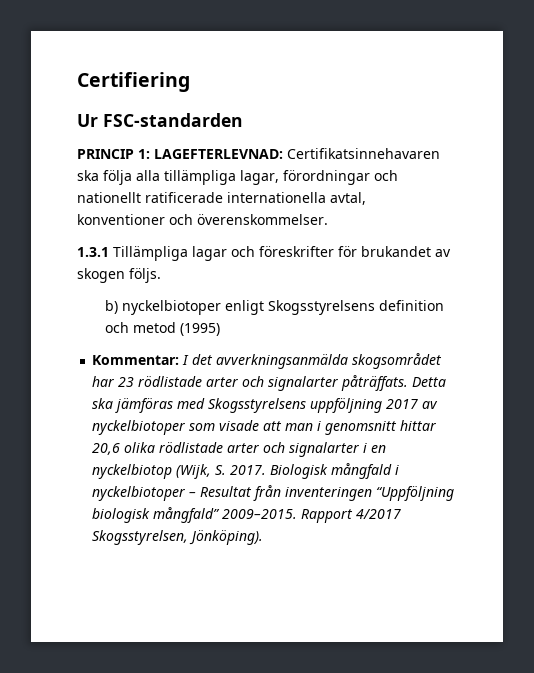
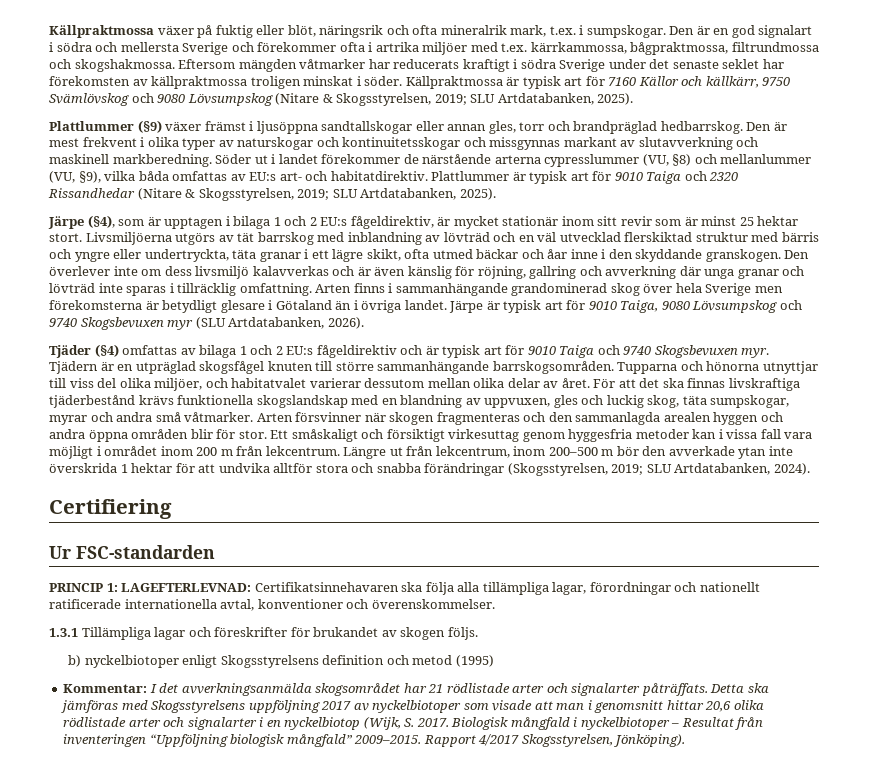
(77, 82) none -> [49,25,813,38] [49,42,819,55] [49,59,784,72] [49,76,791,89] [49,93,634,106] [49,120,787,134] [49,137,759,150] [49,154,812,167] [49,171,739,184] [48,188,496,201] [48,215,799,229] [49,232,819,245] [49,249,810,262] [49,266,805,279] [49,283,783,296] [49,300,802,313] [49,317,364,330] [49,344,770,358] [49,361,818,374] [49,378,800,391] [49,395,790,408] [49,412,783,425] [49,429,813,442] [49,446,793,459] [49,463,810,476] Källpraktmossa växer på fuktig eller blöt, näringsrik och ofta mineralrik mark, t.ex. i sumpskogar. Den är en god signalart i södra och mellersta Sverige och förekommer ofta i artrika miljöer med t.ex. kärrkammossa, bågpraktmossa, filtrundmossa och skogshakmossa. Eftersom mängden våtmarker har reducerats kraftigt i södra Sverige under det senaste seklet har förekomsten av källpraktmossa troligen minskat i söder. Källpraktmossa är typisk art för 7160 Källor och källkärr, 9750 Svämlövskog och 9080 Lövsumpskog (Nitare & Skogsstyrelsen, 2019; SLU Artdatabanken, 2025). // Plattlummer (§9) växer främst i ljusöppna sandtallskogar eller annan gles, torr och brandpräglad hedbarrskog. Den är mest frekvent i olika typer av naturskogar och kontinuitetsskogar och missgynnas markant av slutavverkning och maskinell markberedning. Söder ut i landet förekommer de närstående arterna cypresslummer (VU, §8) och mellanlummer (VU, §9), vilka båda omfattas av EU:s art- och habitatdirektiv. Plattlummer är typisk art för 9010 Taiga och 2320 Rissandhedar (Nitare & Skogsstyrelsen, 2019; SLU Artdatabanken, 2025). // Järpe (§4), som är upptagen i bilaga 1 och 2 EU:s fågeldirektiv, är mycket stationär inom sitt revir som är minst 25 hektar stort. Livsmiljöerna utgörs av tät barrskog med inblandning av lövträd och en väl utvecklad flerskiktad struktur med bärris och yngre eller undertryckta, täta granar i ett lägre skikt, ofta utmed bäckar och åar inne i den skyddande granskogen. Den överlever inte om dess livsmiljö kalavverkas och är även känslig för röjning, gallring och avverkning där unga granar och lövträd inte sparas i tillräcklig omfattning. Arten finns i sammanhängande grandominerad skog över hela Sverige men förekomsterna är betydligt glesare i Götaland än i övriga landet. Järpe är typisk art för 9010 Taiga, 9080 Lövsumpskog och 9740 Skogsbevuxen myr (SLU Artdatabanken, 2026). // Tjäder (§4) omfattas av bilaga 1 och 2 EU:s fågeldirektiv och är typisk art för 9010 Taiga och 9740 Skogsbevuxen myr. Tjädern är en utpräglad skogsfågel knuten till större sammanhängande barrskogsområden. Tupparna och hönorna utnyttjar till viss del olika miljöer, och habitatvalet varierar dessutom mellan olika delar av året. För att det ska finnas livskraftiga tjäderbestånd krävs funktionella skogslandskap med en blandning av uppvuxen, gles och luckig skog, täta sumpskogar, myrar och andra små våtmarker. Arten försvinner när skogen fragmenteras och den sammanlagda arealen hyggen och andra öppna områden blir för stor. Ett småskaligt och försiktigt virkesuttag genom hyggesfria metoder kan i vissa fall vara möjligt i området inom 200 m från lekcentrum. Längre ut från lekcentrum, inom 200–500 m bör den avverkade ytan inte överskrida 1 hektar för att undvika alltför stora och snabba förändringar (Skogsstyrelsen, 2019; SLU Artdatabanken, 2024). //
[118,377,135,387] 23 -> [428,684,444,693] 21

